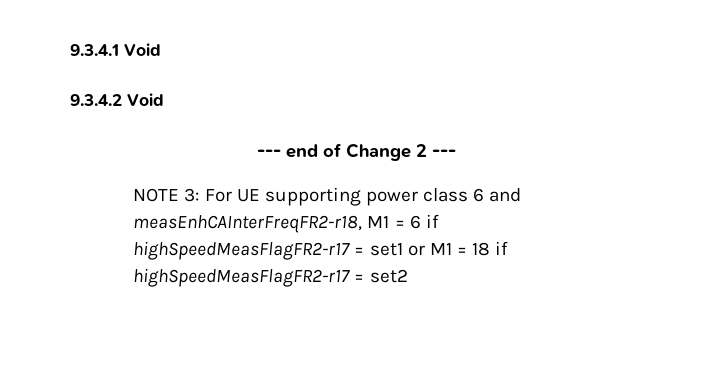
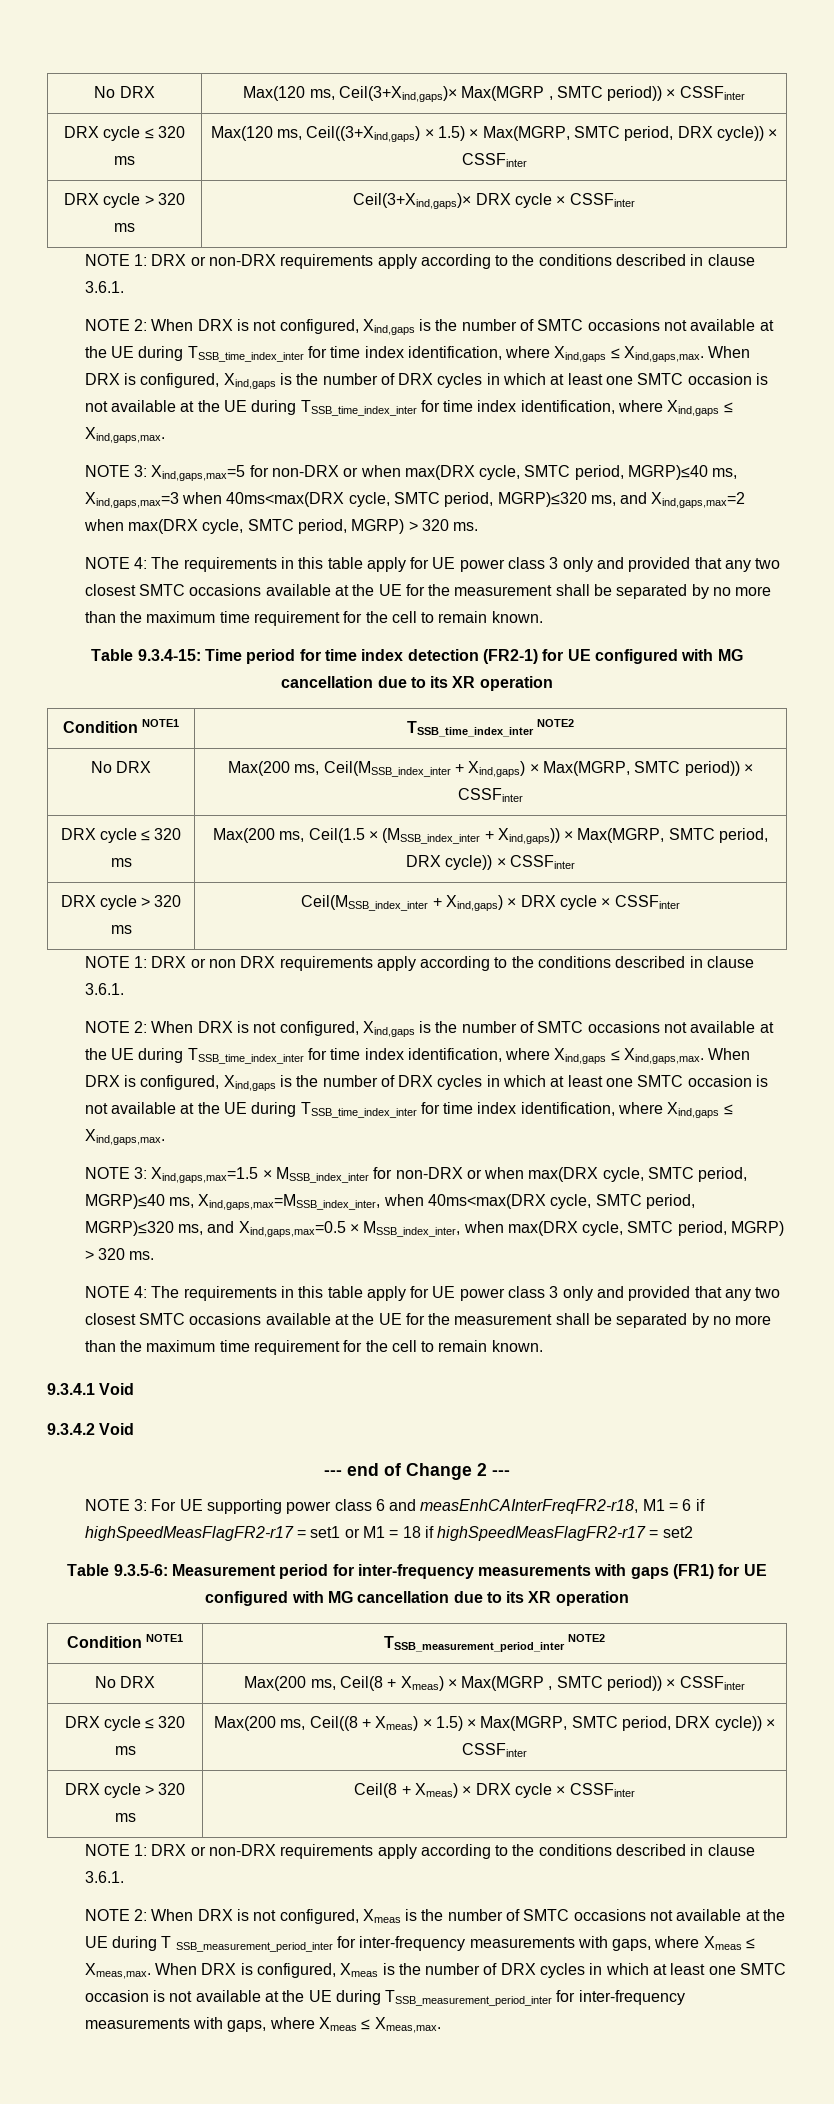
(70, 50) none -> [94,86,155,98] [243,86,745,102] [64,126,185,141] [114,156,135,165] [210,126,778,142] [461,153,527,167] [64,193,185,208] [114,223,135,232] [353,193,635,209] [84,254,755,269] [84,281,124,293] [84,319,774,335] [84,346,751,362] [84,373,769,389] [84,400,733,416] [84,427,165,443] [84,465,738,481] [84,492,746,508] [83,519,479,534] [84,557,781,572] [84,584,772,599] [84,611,543,626] [91,649,743,664] [281,676,553,691] [62,719,180,733] [406,719,575,737] [90,761,152,773] [228,761,753,777] [458,788,523,802] [60,828,182,843] [110,858,132,867] [212,828,769,844] [406,855,575,870] [60,895,182,910] [110,925,132,934] [301,895,680,911] [84,956,755,971] [84,983,124,995] [84,1021,774,1037] [84,1048,751,1064] [84,1075,769,1091] [84,1102,733,1118] [84,1129,165,1145] [84,1167,748,1183] [84,1194,695,1210] [84,1221,785,1237] [84,1248,155,1260] [84,1286,781,1301] [84,1313,772,1328] [84,1340,543,1355] No DRX | Max(120 ms, Ceil(3+Xind,gaps)× Max(MGRP , SMTC period)) × CSSFinter // DRX cycle ≤ 320 ms | Max(120 ms, Ceil((3+Xind,gaps) × 1.5) × Max(MGRP, SMTC period, DRX cycle)) × CSSFinter // DRX cycle > 320 ms | Ceil(3+Xind,gaps)× DRX cycle × CSSFinter // NOTE 1: DRX or non-DRX requirements apply according to the conditions described in clause 3.6.1. // NOTE 2: When DRX is not configured, Xind,gaps is the number of SMTC occasions not available at the UE during TSSB_time_index_inter for time index identification, where Xind,gaps ≤ Xind,gaps,max. When DRX is configured, Xind,gaps is the number of DRX cycles in which at least one SMTC occasion is not available at the UE during TSSB_time_index_inter for time index identification, where Xind,gaps ≤ Xind,gaps,max. // NOTE 3: Xind,gaps,max=5 for non-DRX or when max(DRX cycle, SMTC period, MGRP)≤40 ms, Xind,gaps,max=3 when 40ms<max(DRX cycle, SMTC period, MGRP)≤320 ms, and Xind,gaps,max=2 when max(DRX cycle, SMTC period, MGRP) > 320 ms. // NOTE 4: The requirements in this table apply for UE power class 3 only and provided that any two closest SMTC occasions available at the UE for the measurement shall be separated by no more than the maximum time requirement for the cell to remain known. // Table 9.3.4-15: Time period for time index detection (FR2-1) for UE configured with MG cancellation due to its XR operation // Condition NOTE1 | TSSB_time_index_inter NOTE2 // No DRX | Max(200 ms, Ceil(MSSB_index_inter + Xind,gaps) × Max(MGRP, SMTC period)) × CSSFinter // DRX cycle ≤ 320 ms | Max(200 ms, Ceil(1.5 × (MSSB_index_inter + Xind,gaps)) × Max(MGRP, SMTC period, DRX cycle)) × CSSFinter // DRX cycle > 320 ms | Ceil(MSSB_index_inter + Xind,gaps) × DRX cycle × CSSFinter // NOTE 1: DRX or non DRX requirements apply according to the conditions described in clause 3.6.1. // NOTE 2: When DRX is not configured, Xind,gaps is the number of SMTC occasions not available at the UE during TSSB_time_index_inter for time index identification, where Xind,gaps ≤ Xind,gaps,max. When DRX is configured, Xind,gaps is the number of DRX cycles in which at least one SMTC occasion is not available at the UE during TSSB_time_index_inter for time index identification, where Xind,gaps ≤ Xind,gaps,max. // NOTE 3: Xind,gaps,max=1.5 × MSSB_index_inter for non-DRX or when max(DRX cycle, SMTC period, MGRP)≤40 ms, Xind,gaps,max=MSSB_index_inter, when 40ms<max(DRX cycle, SMTC period, MGRP)≤320 ms, and Xind,gaps,max=0.5 × MSSB_index_inter, when max(DRX cycle, SMTC period, MGRP) > 320 ms. // NOTE 4: The requirements in this table apply for UE power class 3 only and provided that any two closest SMTC occasions available at the UE for the measurement shall be separated by no more than the maximum time requirement for the cell to remain known. //
(408, 276) none -> [67,1564,767,1579] [205,1591,629,1606] [66,1634,184,1648] [383,1634,606,1652] [94,1676,156,1688] [244,1676,745,1691] [64,1716,186,1731] [114,1746,136,1755] [213,1716,776,1731] [462,1743,527,1757] [64,1783,186,1798] [114,1813,136,1822] [354,1783,635,1798] [84,1844,755,1859] [84,1871,124,1883] [84,1909,786,1924] [84,1936,756,1952] [84,1963,787,1979] [84,1990,685,2006] [84,2017,441,2033] // Table 9.3.5-6: Measurement period for inter-frequency measurements with gaps (FR1) for UE configured with MG cancellation due to its XR operation // Condition NOTE1 | TSSB_measurement_period_inter NOTE2 // No DRX | Max(200 ms, Ceil(8 + Xmeas) × Max(MGRP , SMTC period)) × CSSFinter // DRX cycle ≤ 320 ms | Max(200 ms, Ceil((8 + Xmeas) × 1.5) × Max(MGRP, SMTC period, DRX cycle)) × CSSFinter // DRX cycle > 320 ms | Ceil(8 + Xmeas) × DRX cycle × CSSFinter // NOTE 1: DRX or non-DRX requirements apply according to the conditions described in clause 3.6.1. // NOTE 2: When DRX is not configured, Xmeas is the number of SMTC occasions not available at the UE during T SSB_measurement_period_inter for inter-frequency measurements with gaps, where Xmeas ≤ Xmeas,max. When DRX is configured, Xmeas is the number of DRX cycles in which at least one SMTC occasion is not available at the UE during TSSB_measurement_period_inter for inter-frequency measurements with gaps, where Xmeas ≤ Xmeas,max.

